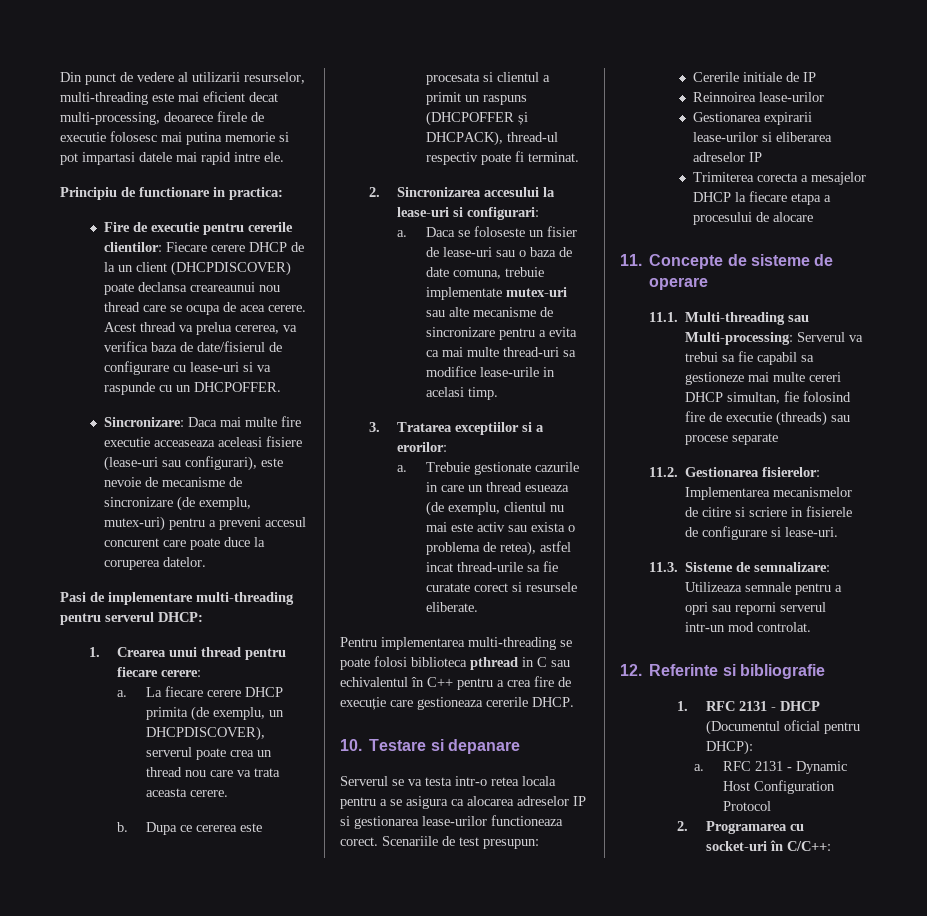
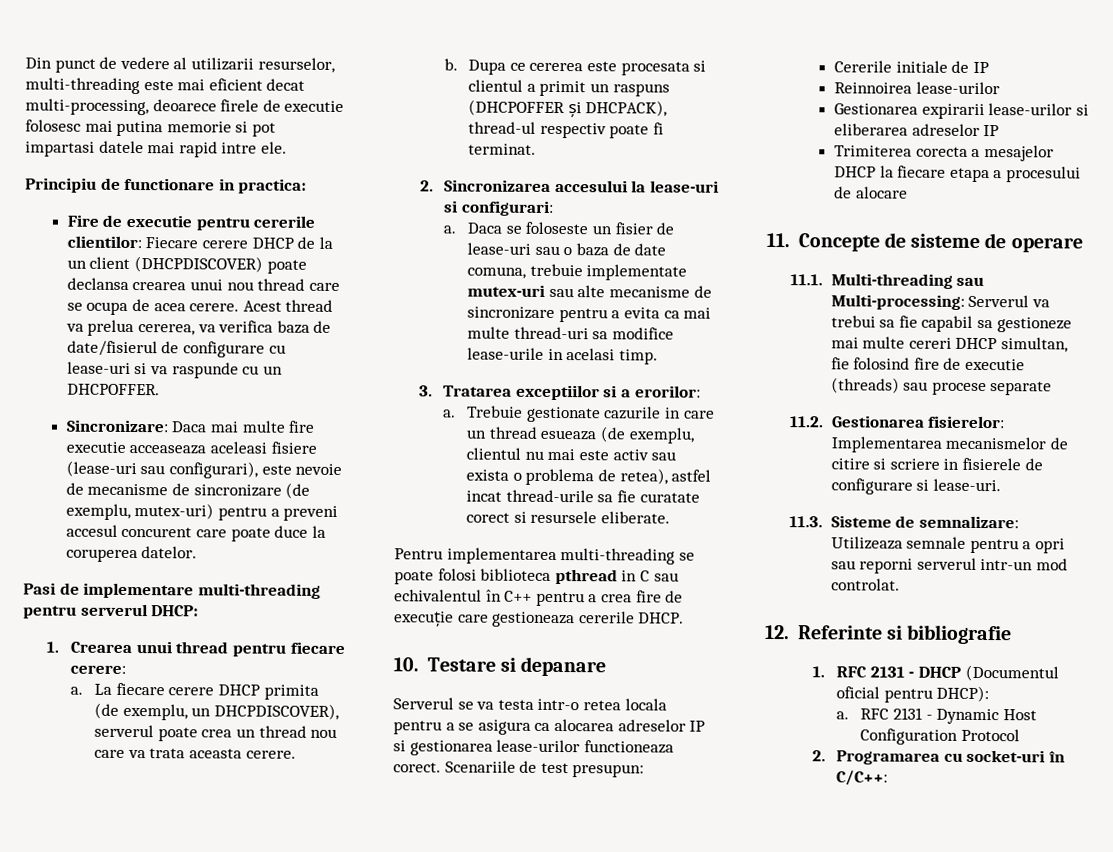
[190,282,256,292] creareaunui -> [132,279,223,291] crearea unui

